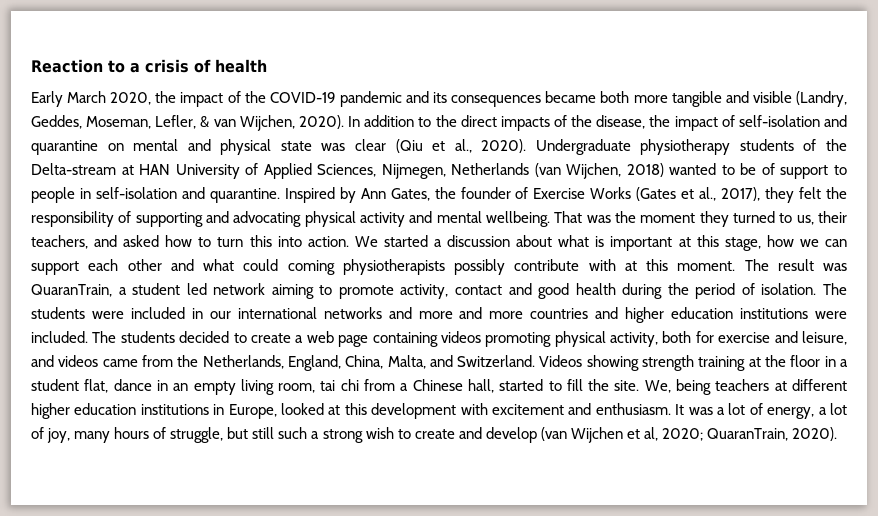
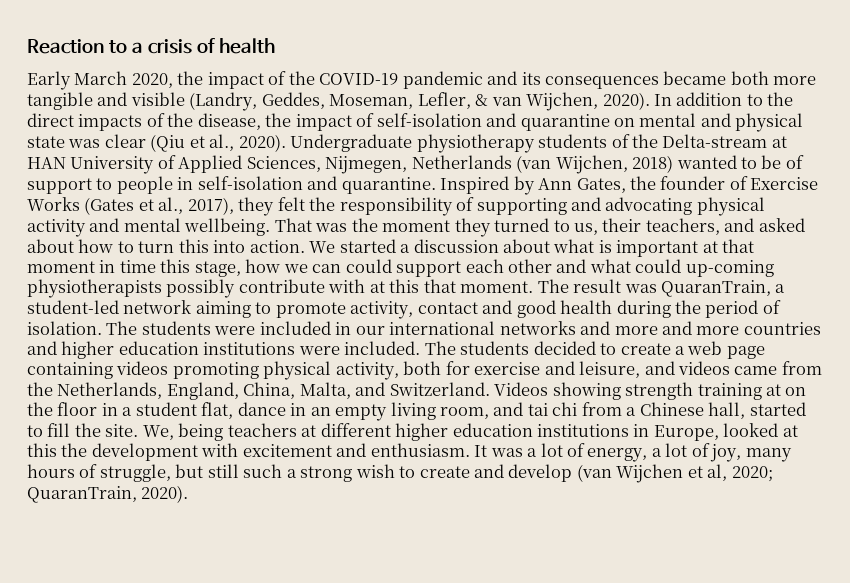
(160, 241) none -> [27,239,74,253] about
(691, 242) none -> [722,239,755,253] [27,260,156,273] that moment in time
(848, 243) none -> [345,259,392,273] could
[287,260,335,275] coming -> [685,260,774,277] up-coming
(668, 265) none -> [423,279,456,293] that
[132,283,207,295] student led -> [27,300,119,314] student-led
(761, 362) none -> [785,387,807,396] on
(316, 388) none -> [493,402,524,416] and
(367, 409) none -> [61,443,88,457] the

